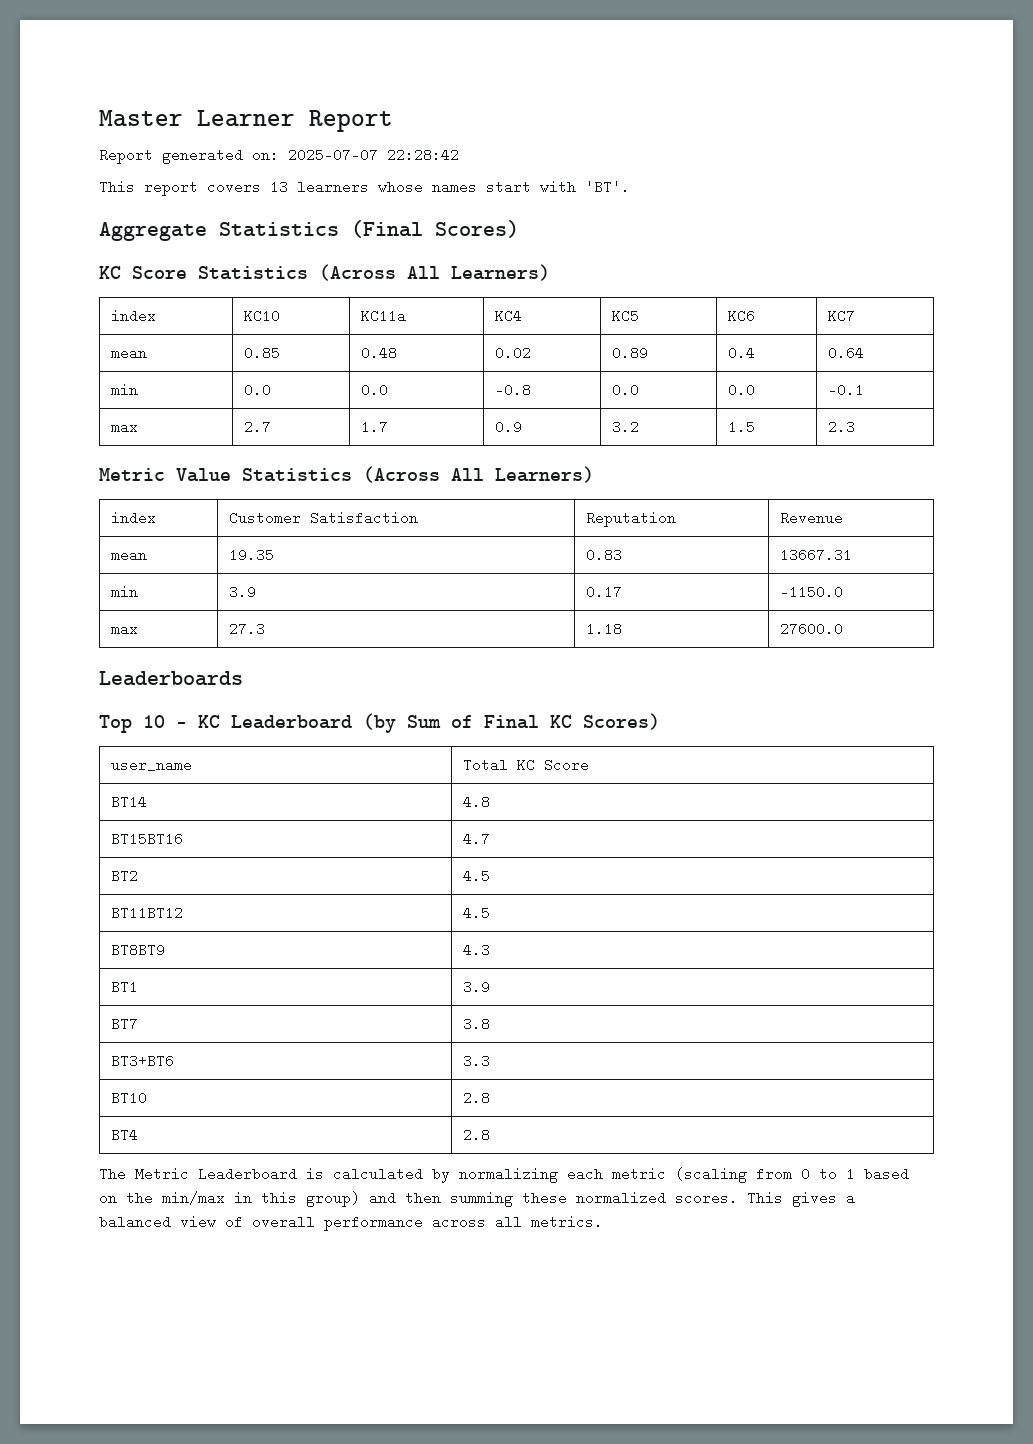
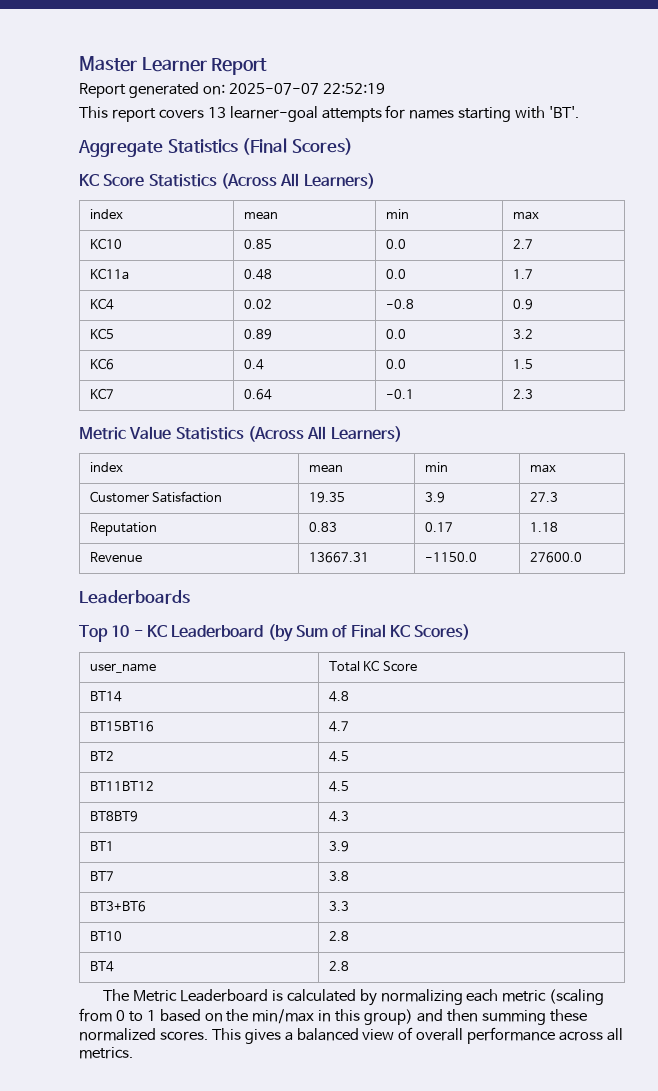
[387,148,459,162] 22:28:42 -> [322,83,385,94] 22:52:19
[297,180,531,194] learners whose names start -> [229,105,512,122] learner-goal attempts for names starting
[243,309,280,323] [360,309,406,323] [494,309,522,323] [611,309,639,323] [727,309,755,323] [827,309,855,323] [110,346,147,360] [243,346,280,360] [360,346,397,360] [494,346,531,360] [611,346,648,360] KC10 | KC11a | KC4 | KC5 | KC6 | KC7 // mean | 0.85 | 0.48 | 0.02 | 0.89 -> [243,211,278,220] [385,209,409,219] [512,211,539,220] [89,238,122,249] [243,239,272,249] [385,239,406,249] [512,239,533,249] [89,268,129,280] [243,269,272,280] [385,269,406,279] [512,269,533,279] [89,298,114,310] [243,299,272,309] [385,299,414,309] [512,299,533,310] [89,328,114,339] [243,329,272,340] [385,329,406,339] [512,329,533,339] [89,358,114,370] mean | min | max // KC10 | 0.85 | 0.0 | 2.7 // KC11a | 0.48 | 0.0 | 1.7 // KC4 | 0.02 | -0.8 | 0.9 // KC5 | 0.89 | 0.0 | 3.2 // KC6
[827,346,864,360] [110,384,138,395] [243,383,271,397] [360,383,388,397] [494,383,531,397] [611,383,639,397] [727,383,755,397] [827,383,864,397] [110,420,138,434] [243,420,271,434] [360,420,388,434] [494,420,522,434] [611,420,639,434] [727,420,755,434] | 0.64 // min | 0.0 | 0.0 | -0.8 | 0.0 | 0.0 | -0.1 // max | 2.7 | 1.7 | 0.9 | 3.2 | 1.5 -> [385,359,406,369] [512,359,533,369] [89,388,114,399] [243,389,272,400] [385,389,414,399] | 0.0 | 1.5 // KC7 | 0.64 | -0.1
(156, 518) none -> [308,464,343,473] [424,462,448,472] [529,464,556,473] mean | min | max //
[585,511,676,527] [779,511,843,525] [110,548,147,562] [228,548,274,562] [585,548,622,562] [779,548,852,562] [110,586,138,597] [228,585,256,599] [585,585,622,599] [779,585,843,599] [110,622,138,636] [228,622,265,636] [585,622,622,636] Reputation | Revenue // mean | 19.35 | 0.83 | 13667.31 // min | 3.9 | 0.17 | -1150.0 // max | 27.3 | 1.18 -> [308,492,345,503] [424,492,445,503] [529,492,558,502] [89,522,157,536] [308,522,337,532] [424,522,453,532] [529,522,558,532] [89,552,142,562] [308,552,369,563] [424,552,477,562] 19.35 | 3.9 | 27.3 // Reputation | 0.83 | 0.17 | 1.18 // Revenue | 13667.31 | -1150.0

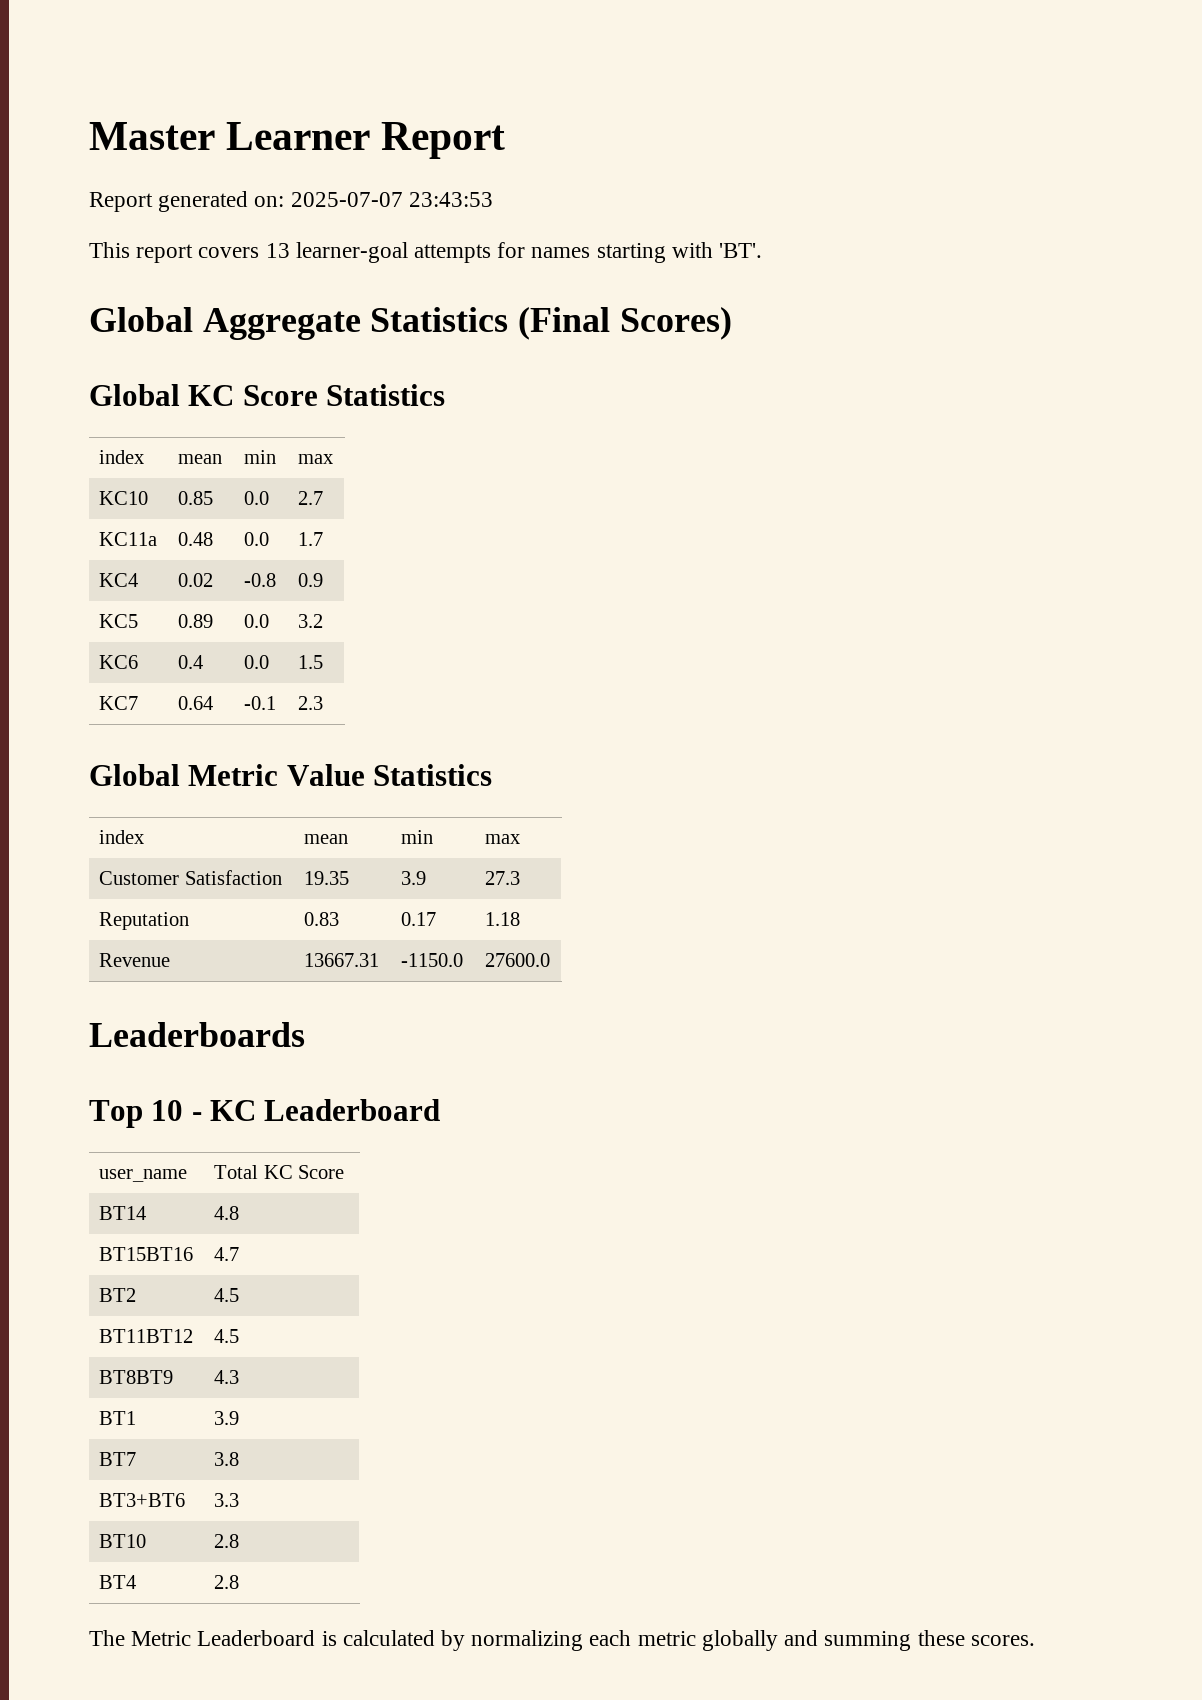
[322,83,385,94] 22:52:19 -> [408,192,493,207] 23:43:53
(580, 112) none -> [89,307,193,332] Global
(353, 146) none -> [89,384,180,406] Global
[220,173,375,189] (Across All Learners) -> (446, 395) none
(533, 394) none -> [89,764,180,786] Global
[247,426,402,442] (Across All Learners) -> (493, 775) none
[267,624,471,642] (by Sum of Final KC Scores) -> (441, 1110) none
[549,989,605,1005] [79,1008,587,1025] [79,1027,624,1044] [79,1047,133,1059] (scaling from 0 to 1 based on the min/max in this group) and then summing these normalized scores. This gives a balanced view of overall performance across all metrics. -> [701,1630,1035,1651] globally and summing these scores.

